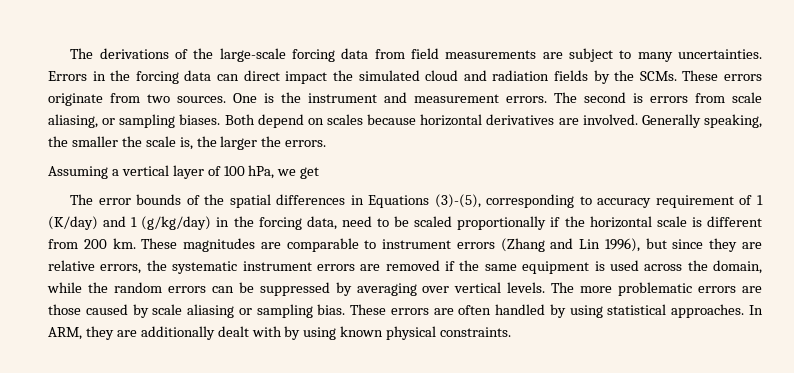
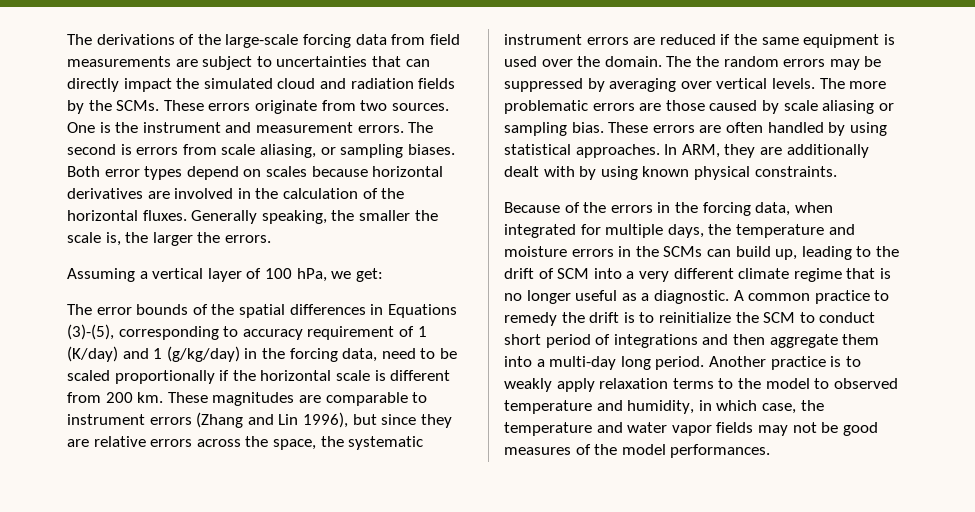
[637,49,762,62] [48,70,280,84] many uncertainties. Errors in the forcing data can direct -> [276,56,430,67] [67,78,119,92] uncertainties that can directly
(255, 119) none -> [104,166,183,180] error types
[582,114,638,125] involved. -> [174,188,405,199] [67,210,187,221] involved in the calculation of the horizontal fluxes.
[300,167,320,179] get -> [355,268,383,282] get:
[100,264,142,274] errors, -> [150,436,316,450] errors across the space,
[385,260,440,271] removed -> [659,34,716,45] reduced
[644,260,762,274] [47,282,82,293] across the domain, while -> [541,56,692,67] over the domain. The
[211,286,234,293] can -> [829,59,860,70] may
(512, 332) none -> [504,202,833,216] [504,224,855,238] [504,246,899,260] [504,268,891,282] [504,290,890,304] [504,312,876,326] [504,334,880,348] [504,356,861,370] [504,378,898,392] [504,400,824,414] [504,422,878,436] [504,444,771,458] // Because of the errors in the forcing data, when integrated for multiple days, the temperature and moisture errors in the SCMs can build up, leading to the drift of SCM into a very different climate regime that is no longer useful as a diagnostic. A common practice to remedy the drift is to reinitialize the SCM to conduct short period of integrations and then aggregate them into a multi-day long period. Another practice is to weakly apply relaxation terms to the model to observed temperature and humidity, in which case, the temperature and water vapor fields may not be good measures of the model performances.

